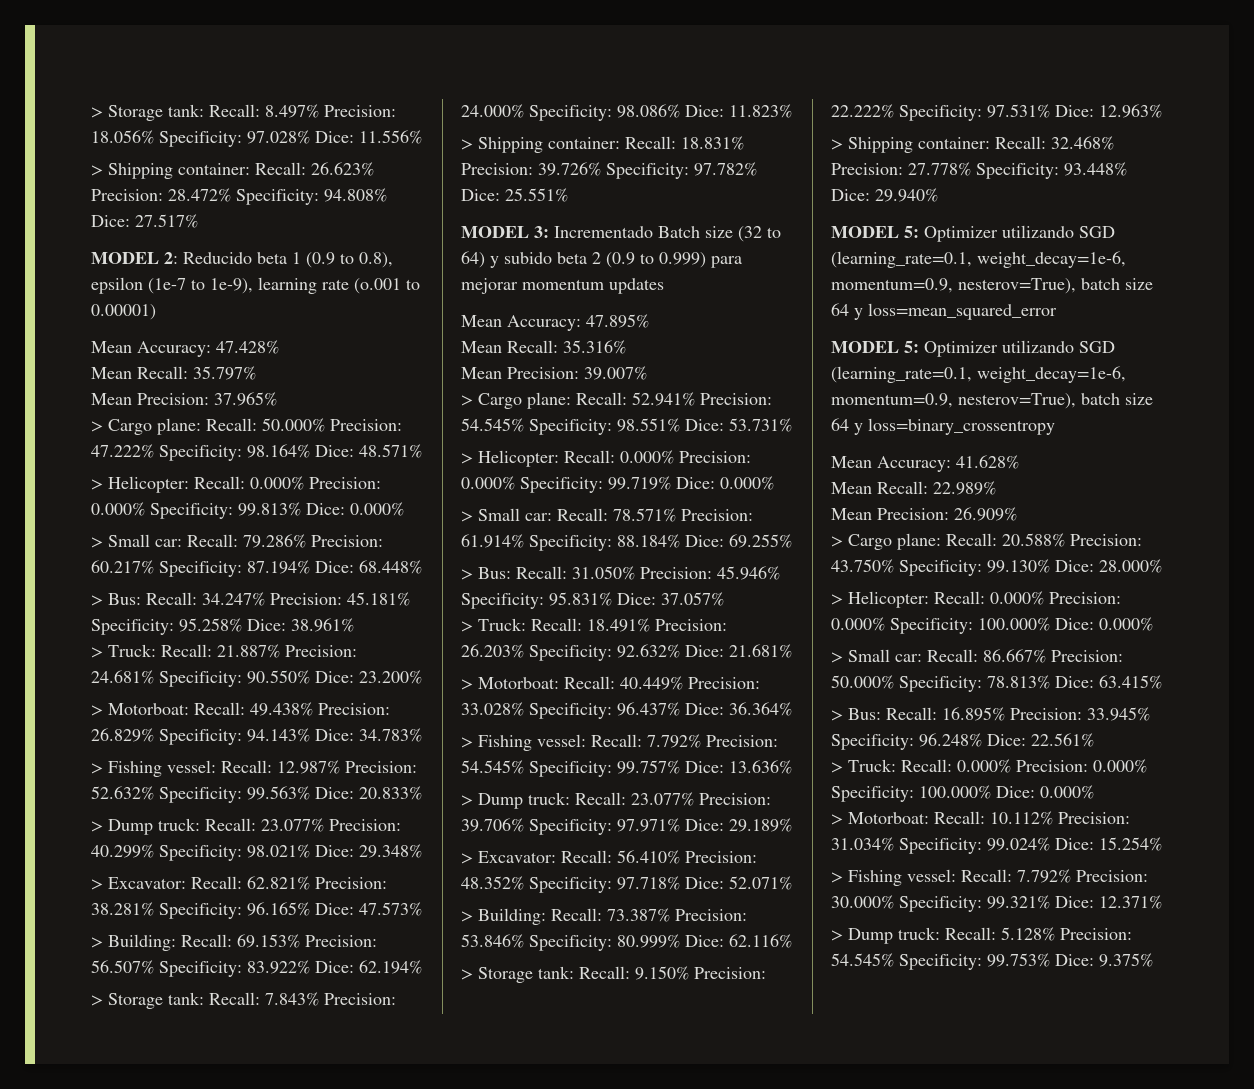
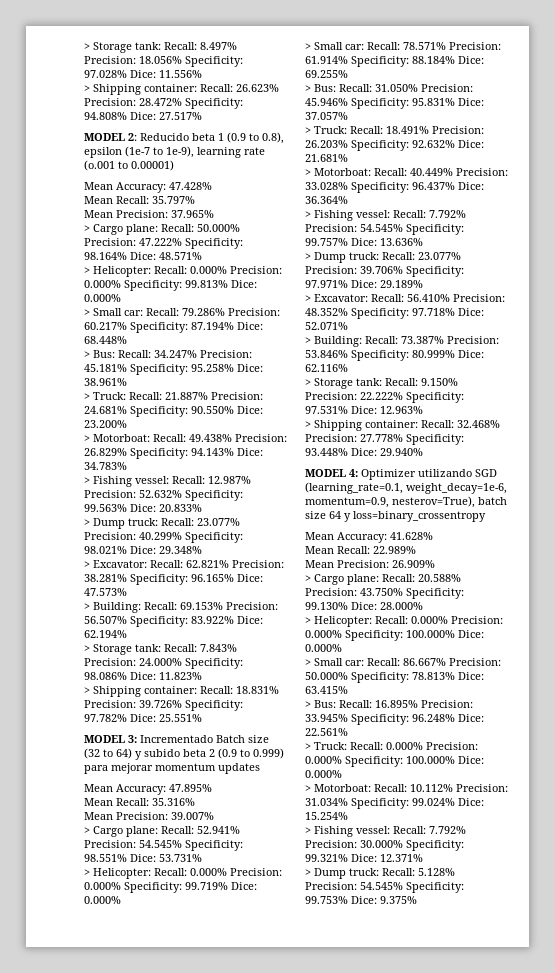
[904,225,1115,242] [831,251,1126,268] [831,278,1153,294] [831,303,1057,320] [831,341,919,353] 5: Optimizer utilizando SGD (learning_rate=0.1, weight_decay=1e-6, momentum=0.9, nesterov=True), batch size 64 y loss=mean_squared_error // MODEL 5: -> [349,469,358,477] 4:

